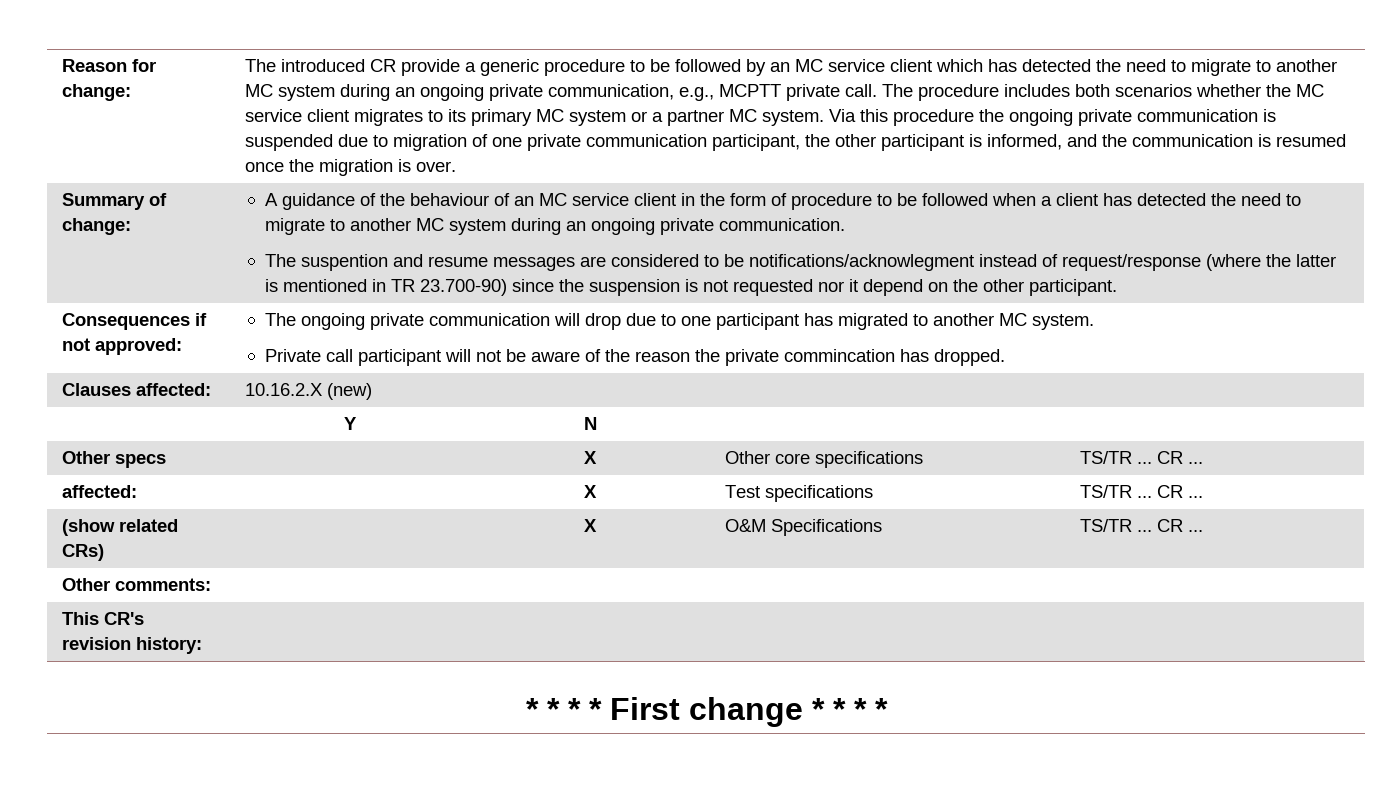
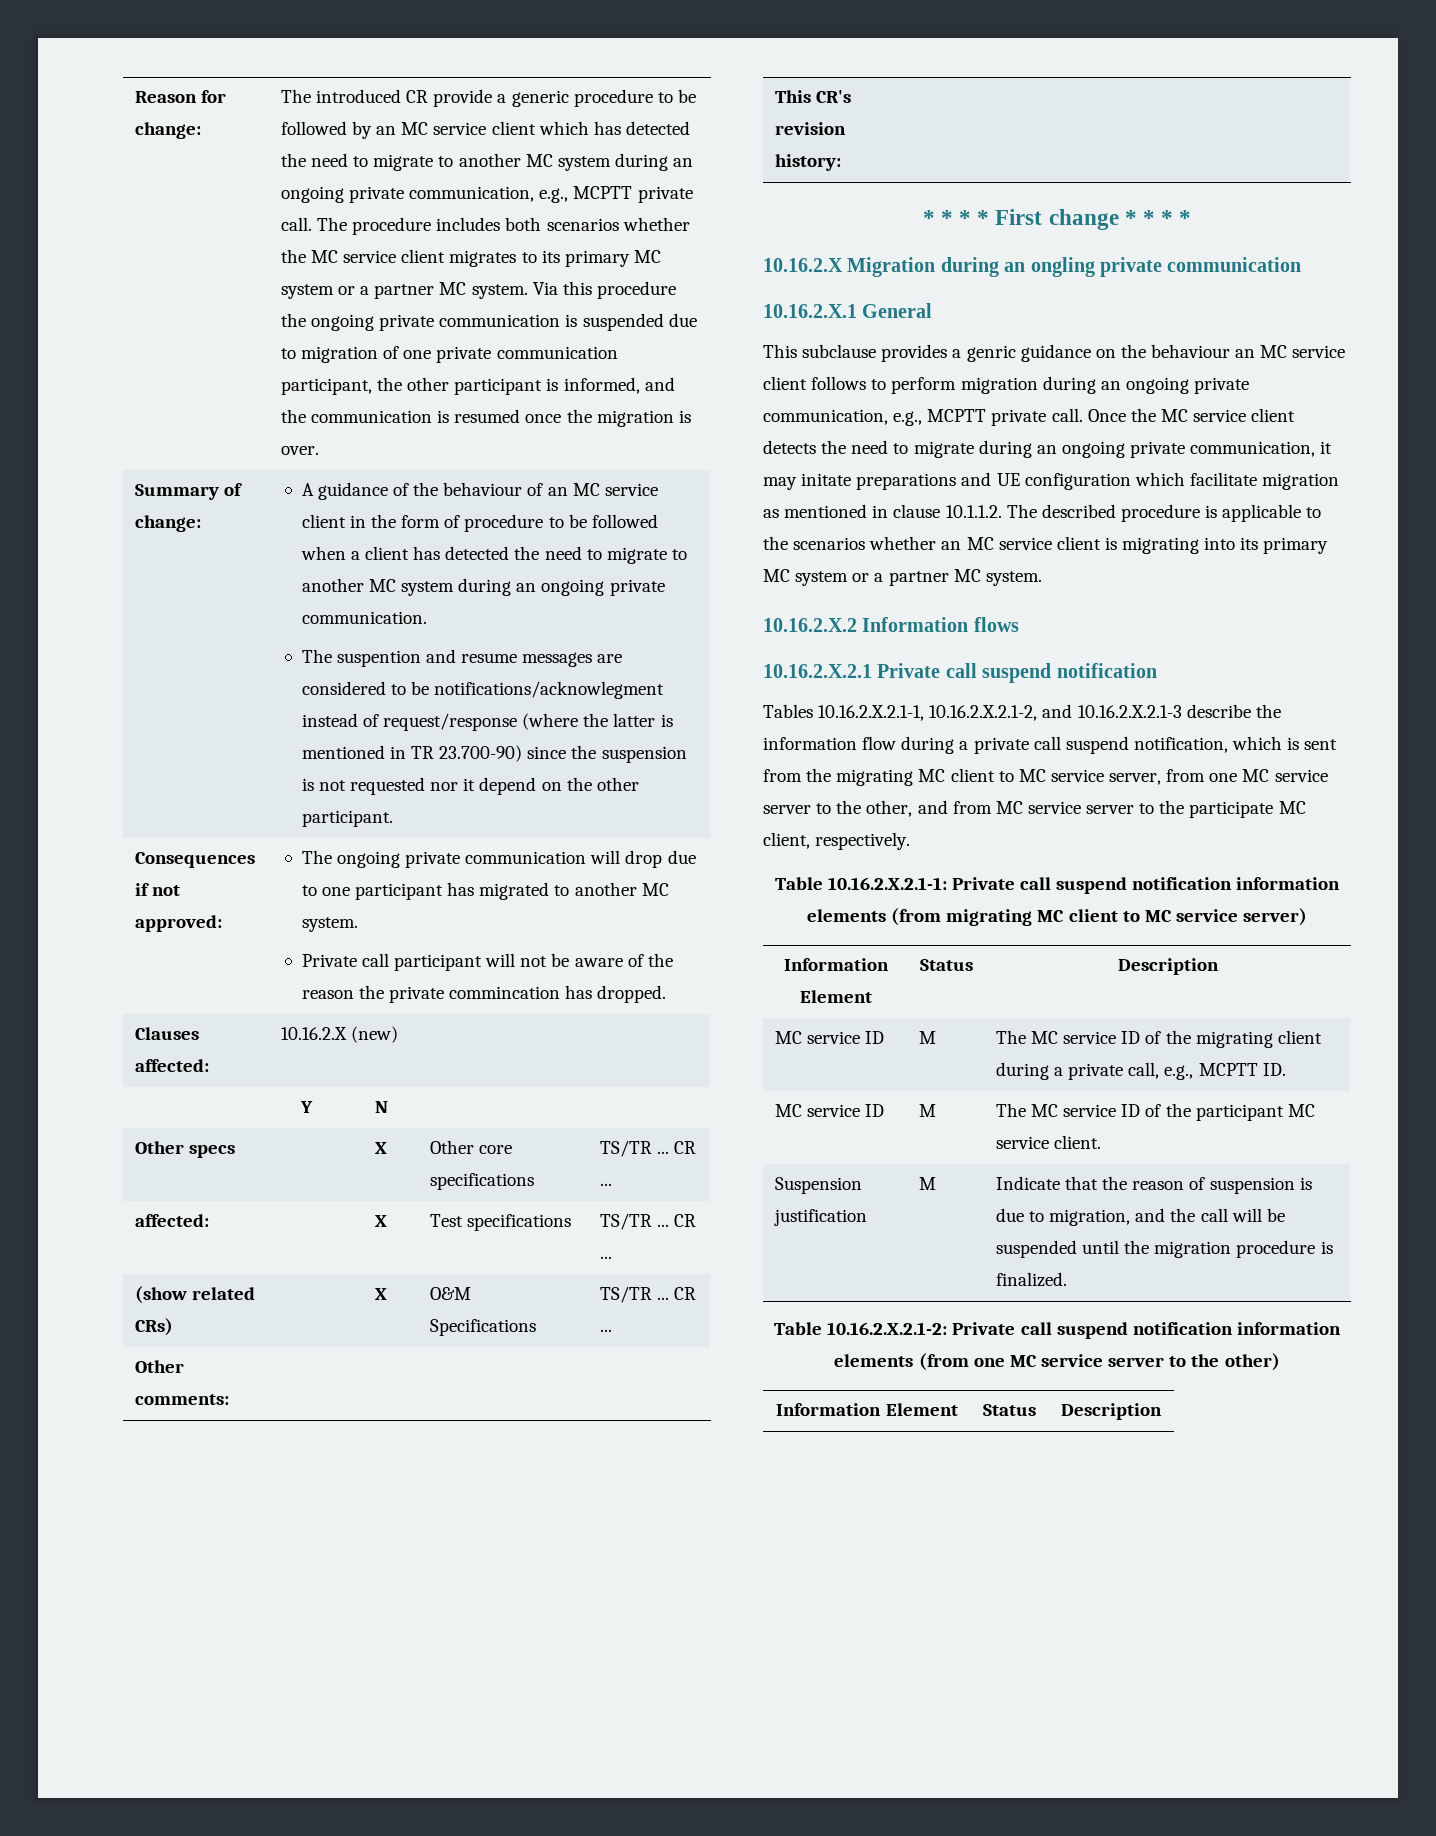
(888, 709) none -> [763,257,1302,277] [763,303,933,318] [763,344,1346,362] [763,376,1250,394] [763,408,1296,426] [763,440,1333,458] [763,472,1340,490] [763,504,1322,522] [763,536,1329,554] [763,569,1042,586] [763,617,1019,632] [763,663,1157,683] [763,704,1281,721] [763,736,1338,754] [763,768,1328,786] [763,800,1306,818] [763,832,911,850] [774,877,1341,894] [806,908,1308,926] [783,958,889,971] [799,990,872,1003] [919,959,973,971] [1117,958,1219,975] [774,1031,885,1044] [918,1031,936,1044] [995,1030,1322,1048] [995,1062,1286,1080] [774,1104,885,1117] [918,1104,936,1117] [995,1103,1315,1121] [995,1135,1102,1149] [774,1177,862,1194] [773,1209,867,1226] [918,1177,936,1190] [995,1176,1312,1194] [995,1208,1285,1226] [995,1240,1333,1258] [995,1272,1067,1287] [774,1322,1341,1339] [834,1353,1280,1371] [776,1403,958,1416] [983,1404,1036,1416] [1061,1403,1162,1420] // 10.16.2.X Migration during an ongling private communication // 10.16.2.X.1 General // This subclause provides a genric guidance on the behaviour an MC service client follows to perform migration during an ongoing private communication, e.g., MCPTT private call. Once the MC service client detects the need to migrate during an ongoing private communication, it may initate preparations and UE configuration which facilitate migration as mentioned in clause 10.1.1.2. The described procedure is applicable to the scenarios whether an MC service client is migrating into its primary MC system or a partner MC system. // 10.16.2.X.2 Information flows // 10.16.2.X.2.1 Private call suspend notification // Tables 10.16.2.X.2.1-1, 10.16.2.X.2.1-2, and 10.16.2.X.2.1-3 describe the information flow during a private call suspend notification, which is sent from the migrating MC client to MC service server, from one MC service server to the other, and from MC service server to the participate MC client, respectively. // Table 10.16.2.X.2.1-1: Private call suspend notification information elements (from migrating MC client to MC service server) // Information Element | Status | Description // MC service ID | M | The MC service ID of the migrating client during a private call, e.g., MCPTT ID. // MC service ID | M | The MC service ID of the participant MC service client. // Suspension justification | M | Indicate that the reason of suspension is due to migration, and the call will be suspended until the migration procedure is finalized. // Table 10.16.2.X.2.1-2: Private call suspend notification information elements (from one MC service server to the other) // Information Element | Status | Description

